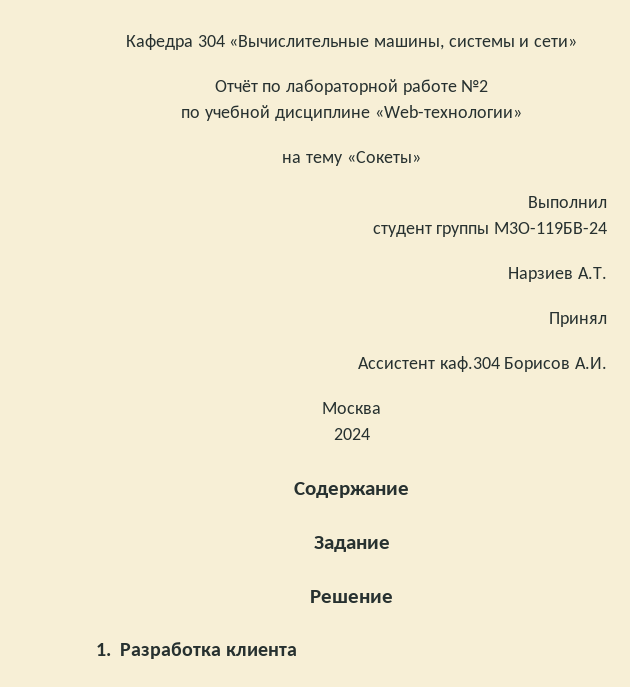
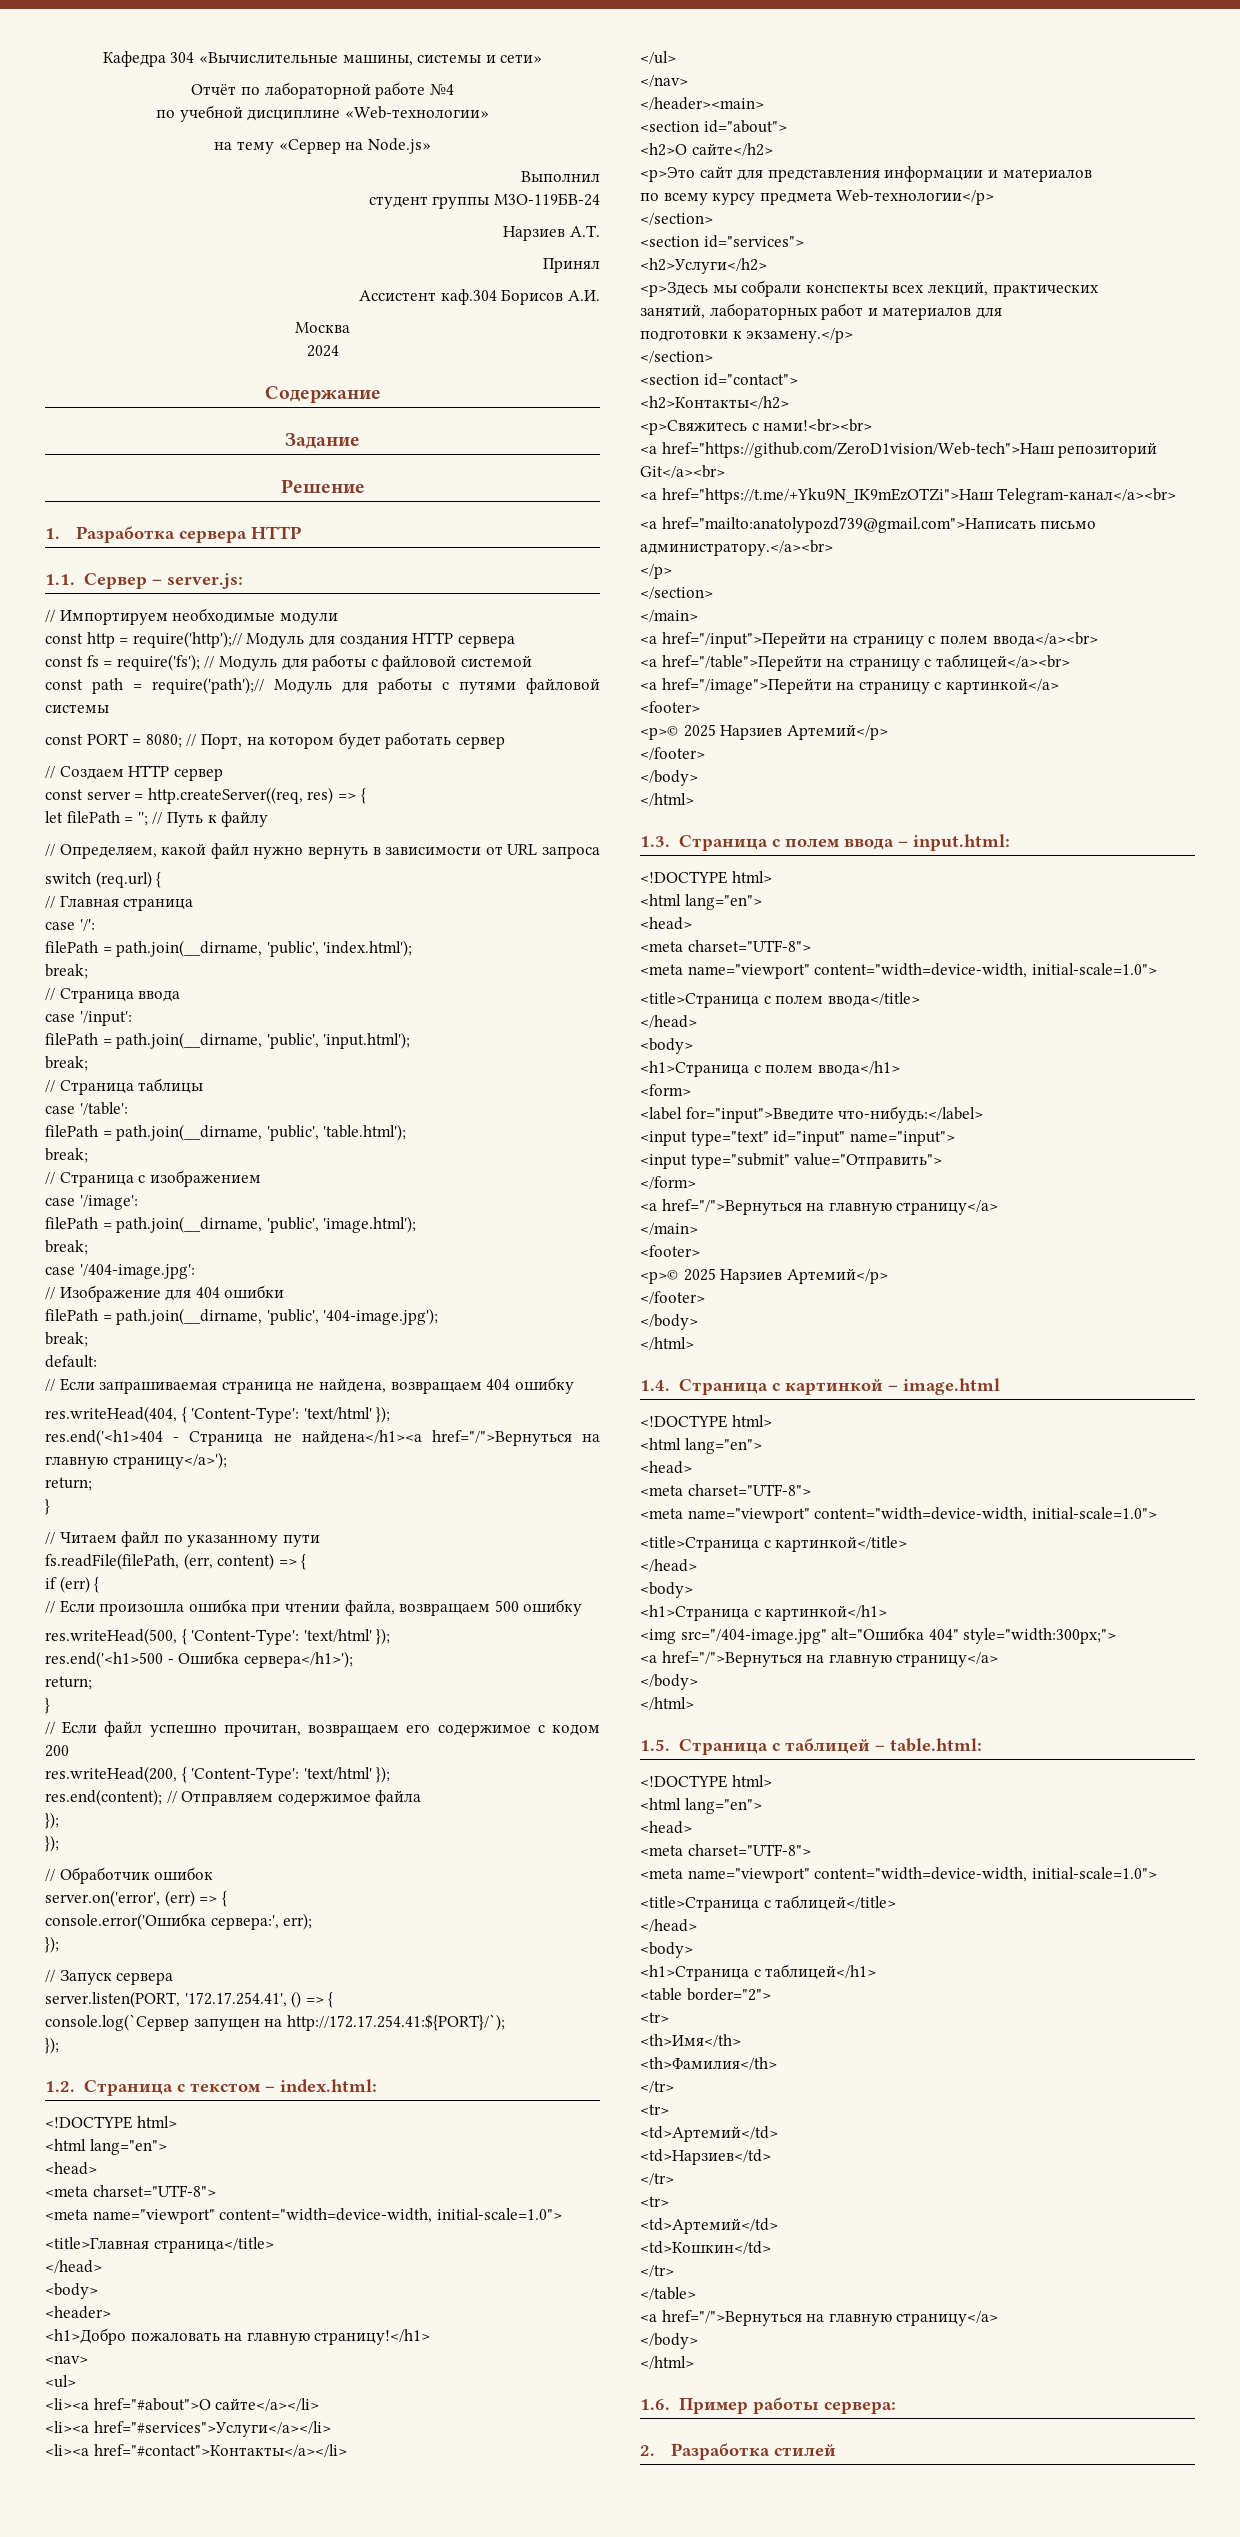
[461,80,489,92] №2 -> [429,84,454,96] №4
[346,151,421,163] «Сокеты» -> [278,138,431,154] «Сервер на Node.js»
[226,646,298,656] клиента -> [179,526,302,543] [45,573,243,589] [45,608,338,625] [45,631,515,648] [45,654,532,671] [45,677,600,694] [45,704,109,713] [45,732,505,749] [45,765,223,781] [45,787,366,804] [45,811,269,827] [45,843,600,859] [45,871,162,888] [45,895,194,911] [45,919,95,931] [45,940,413,957] [45,964,88,979] [45,988,181,1003] [45,1011,132,1026] [45,1032,411,1049] [45,1056,88,1071] [45,1078,204,1095] [45,1102,128,1115] [45,1124,407,1141] [45,1148,88,1163] [45,1170,261,1187] [45,1195,138,1210] [45,1216,417,1233] [45,1240,88,1255] [45,1264,195,1279] [45,1285,285,1302] [45,1308,439,1325] [45,1332,88,1347] [45,1355,97,1368] [45,1377,574,1394] [45,1406,391,1423] [45,1429,601,1446] [45,1452,227,1469] [45,1477,92,1491] [45,1499,50,1515] [45,1531,320,1547] [45,1553,307,1570] [45,1576,100,1593] [45,1599,583,1616] [45,1628,391,1645] [45,1651,353,1668] [45,1676,92,1690] [45,1698,50,1714] [45,1721,600,1737] [45,1745,69,1757] [45,1766,391,1783] [45,1789,422,1806] [45,1812,59,1829] [45,1835,59,1852] [45,1867,214,1884] [45,1890,227,1907] [45,1913,313,1930] [45,1936,59,1953] [45,1970,174,1985] [45,1991,334,2008] [45,2014,505,2031] [45,2037,59,2054] [45,2079,377,2096] [45,2116,177,2129] [45,2139,167,2155] [45,2162,97,2175] [45,2185,216,2197] [45,2208,562,2224] [45,2237,274,2253] [45,2260,102,2273] [45,2283,98,2299] [45,2306,111,2319] [45,2328,431,2345] [45,2355,88,2364] [45,2375,76,2388] [45,2398,320,2411] [45,2421,331,2437] [45,2444,347,2457] [640,51,676,64] [640,75,688,87] [640,97,764,110] [640,120,787,133] [640,143,773,156] [640,166,1092,182] [640,189,995,205] [640,213,713,225] [640,235,804,248] [640,258,767,274] [640,280,1099,297] [640,303,1002,320] [640,328,854,343] [640,351,713,363] [640,373,798,386] [640,396,789,409] [640,419,873,435] [640,442,1158,458] [640,465,725,478] [640,488,1177,504] [640,517,1097,533] [640,540,833,556] [640,564,672,579] [640,587,713,599] [640,610,698,622] [640,632,1098,648] [640,654,1070,671] [640,678,1059,694] [640,701,700,713] [640,724,888,740] [640,747,705,760] [640,770,698,786] [640,793,694,806] [640,834,1010,851] [640,871,772,884] [640,894,762,910] [640,917,692,930] [640,940,811,952] [640,963,1157,979] [640,992,920,1008] [640,1015,697,1028] [640,1038,693,1054] [640,1061,900,1077] [640,1084,691,1096] [640,1106,984,1123] [640,1130,955,1146] [640,1153,943,1169] [640,1176,696,1189] [640,1199,999,1215] [640,1223,698,1235] [640,1245,700,1257] [640,1268,888,1284] [640,1291,705,1304] [640,1314,698,1330] [640,1337,694,1350] [640,1378,1000,1395] [640,1415,772,1428] [640,1438,762,1454] [640,1461,692,1474] [640,1484,811,1496] [640,1507,1157,1523] [640,1536,908,1552] [640,1559,697,1572] [640,1582,693,1598] [640,1605,888,1621] [640,1627,1117,1644] [640,1651,999,1667] [640,1674,698,1690] [640,1697,694,1710] [640,1738,982,1755] [640,1775,772,1788] [640,1798,762,1814] [640,1821,692,1834] [640,1844,811,1856] [640,1867,1157,1883] [640,1895,897,1912] [640,1919,697,1932] [640,1942,693,1958] [640,1964,877,1981] [640,1988,771,2001] [640,2012,669,2023] [640,2034,741,2047] [640,2057,777,2070] [640,2081,674,2093] [640,2104,669,2115] [640,2126,778,2142] [640,2149,771,2165] [640,2173,674,2185] [640,2196,669,2207] [640,2218,778,2234] [640,2241,771,2254] [640,2265,674,2277] [640,2287,696,2300] [640,2310,999,2326] [640,2333,698,2349] [640,2356,694,2369] [640,2397,896,2414] [640,2443,837,2460] сервера HTTP // 1.1. Сервер – server.js: // // Импортируем необходимые модули // const http = require('http');// Модуль для создания HTTP сервера // const fs = require('fs'); // Модуль для работы с файловой системой // const path = require('path');// Модуль для работы с путями файловой системы // const PORT = 8080; // Порт, на котором будет работать сервер // // Создаем HTTP сервер // const server = http.createServer((req, res) => { // let filePath = ''; // Путь к файлу // // Определяем, какой файл нужно вернуть в зависимости от URL запроса // switch (req.url) { // // Главная страница // case '/': // filePath = path.join(__dirname, 'public', 'index.html'); // break; // // Страница ввода // case '/input': // filePath = path.join(__dirname, 'public', 'input.html'); // break; // // Страница таблицы // case '/table': // filePath = path.join(__dirname, 'public', 'table.html'); // break; // // Страница с изображением // case '/image': // filePath = path.join(__dirname, 'public', 'image.html'); // break; // case '/404-image.jpg': // // Изображение для 404 ошибки // filePath = path.join(__dirname, 'public', '404-image.jpg'); // break; // default: // // Если запрашиваемая страница не найдена, возвращаем 404 ошибку // res.writeHead(404, { 'Content-Type': 'text/html' }); // res.end('<h1>404 - Страница не найдена</h1><a href="/">Вернуться на главную страницу</a>'); // return; // } // // Читаем файл по указанному пути // fs.readFile(filePath, (err, content) => { // if (err) { // // Если произошла ошибка при чтении файла, возвращаем 500 ошибку // res.writeHead(500, { 'Content-Type': 'text/html' }); // res.end('<h1>500 - Ошибка сервера</h1>'); // return; // } // // Если файл успешно прочитан, возвращаем его содержимое с кодом 200 // res.writeHead(200, { 'Content-Type': 'text/html' }); // res.end(content); // Отправляем содержимое файла // }); // }); // // Обработчик ошибок // server.on('error', (err) => { // console.error('Ошибка сервера:', err); // }); // // Запуск сервера // server.listen(PORT, '172.17.254.41', () => { // console.log(`Сервер запущен на http://172.17.254.41:${PORT}/`); // }); // 1.2. Страница с текстом – index.html: // <!DOCTYPE html> // <html lang="en"> // <head> // <meta charset="UTF-8"> // <meta name="viewport" content="width=device-width, initial-scale=1.0"> // <title>Главная страница</title> // </head> // <body> // <header> // <h1>Добро пожаловать на главную страницу!</h1> // <nav> // <ul> // <li><a href="#about">О сайте</a></li> // <li><a href="#services">Услуги</a></li> // <li><a href="#contact">Контакты</a></li> // </ul> // </nav> // </header><main> // <section id="about"> // <h2>О сайте</h2> // <p>Это сайт для представления информации и материалов // по всему курсу предмета Web-технологии</p> // </section> // <section id="services"> // <h2>Услуги</h2> // <p>Здесь мы собрали конспекты всех лекций, практических // занятий, лабораторных работ и материалов для // подготовки к экзамену.</p> // </section> // <section id="contact"> // <h2>Контакты</h2> // <p>Свяжитесь с нами!<br><br> // <a href="https://github.com/ZeroD1vision/Web-tech">Наш репозиторий Git</a><br> // <a href="https://t.me/+Yku9N_IK9mEzOTZi">Наш Telegram-канал</a><br> // <a href="mailto:anatolypozd739@gmail.com">Написать письмо администратору.</a><br> // </p> // </section> // </main> // <a href="/input">Перейти на страницу с полем ввода</a><br> // <a href="/table">Перейти на страницу с таблицей</a><br> // <a href="/image">Перейти на страницу с картинкой</a> // <footer> // <p>© 2025 Нарзиев Артемий</p> // </footer> // </body> // </html> // 1.3. Страница с полем ввода – input.html: // <!DOCTYPE html> // <html lang="en"> // <head> // <meta charset="UTF-8"> // <meta name="viewport" content="width=device-width, initial-scale=1.0"> // <title>Страница с полем ввода</title> // </head> // <body> // <h1>Страница с полем ввода</h1> // <form> // <label for="input">Введите что-нибудь:</label> // <input type="text" id="input" name="input"> // <input type="submit" value="Отправить"> // </form> // <a href="/">Вернуться на главную страницу</a> // </main> // <footer> // <p>© 2025 Нарзиев Артемий</p> // </footer> // </body> // </html> // 1.4. Страница с картинкой – image.html // <!DOCTYPE html> // <html lang="en"> // <head> // <meta charset="UTF-8"> // <meta name="viewport" content="width=device-width, initial-scale=1.0"> // <title>Страница с картинкой</title> // </head> // <body> // <h1>Страница с картинкой</h1> // <img src="/404-image.jpg" alt="Ошибка 404" style="width:300px;"> // <a href="/">Вернуться на главную страницу</a> // </body> // </html> // 1.5. Страница с таблицей – table.html: // <!DOCTYPE html> // <html lang="en"> // <head> // <meta charset="UTF-8"> // <meta name="viewport" content="width=device-width, initial-scale=1.0"> // <title>Страница с таблицей</title> // </head> // <body> // <h1>Страница с таблицей</h1> // <table border="2"> // <tr> // <th>Имя</th> // <th>Фамилия</th> // </tr> // <tr> // <td>Артемий</td> // <td>Нарзиев</td> // </tr> // <tr> // <td>Артемий</td> // <td>Кошкин</td> // </tr> // </table> // <a href="/">Вернуться на главную страницу</a> // </body> // </html> // 1.6. Пример работы сервера: // 2. Разработка стилей

